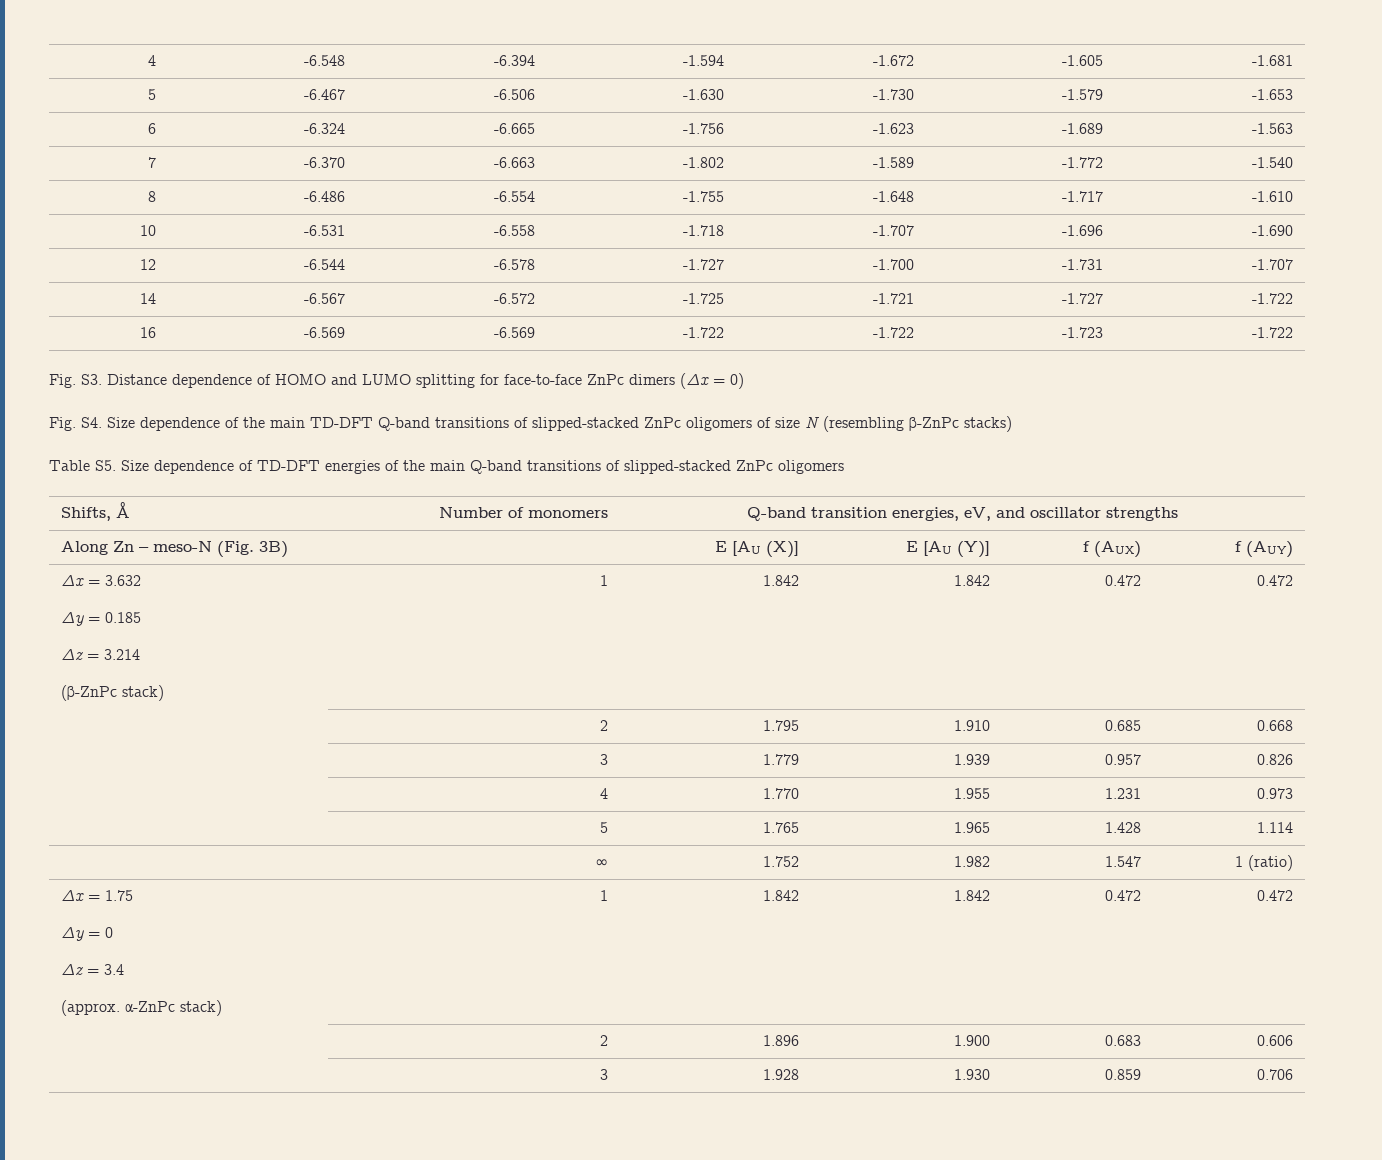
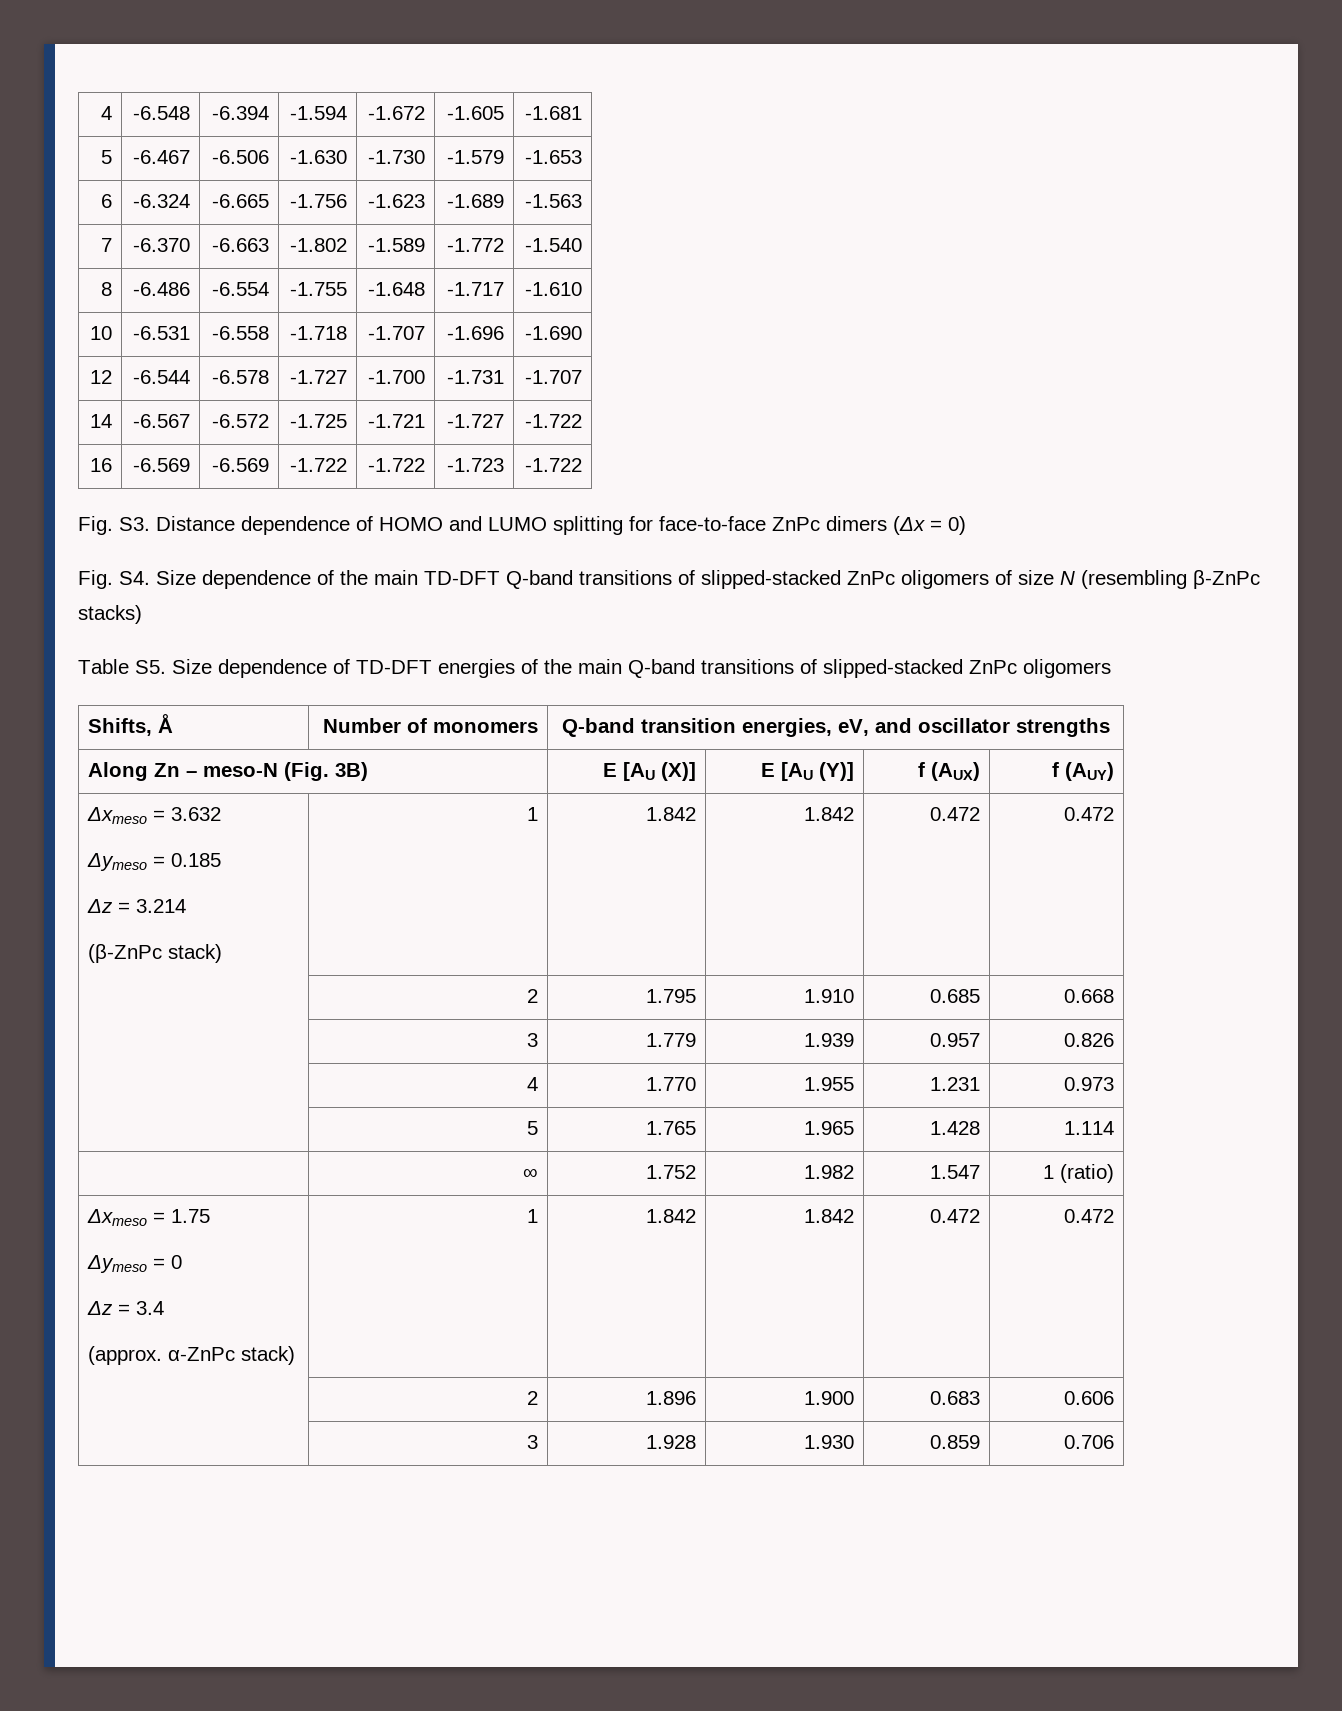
[61,575,85,587] Δx -> [87,807,148,824] Δxmeso
[61,612,85,626] Δy -> [87,853,148,871] Δymeso
[61,890,85,902] Δx -> [87,1209,148,1226] Δxmeso
[61,927,85,941] Δy -> [87,1255,148,1273] Δymeso

